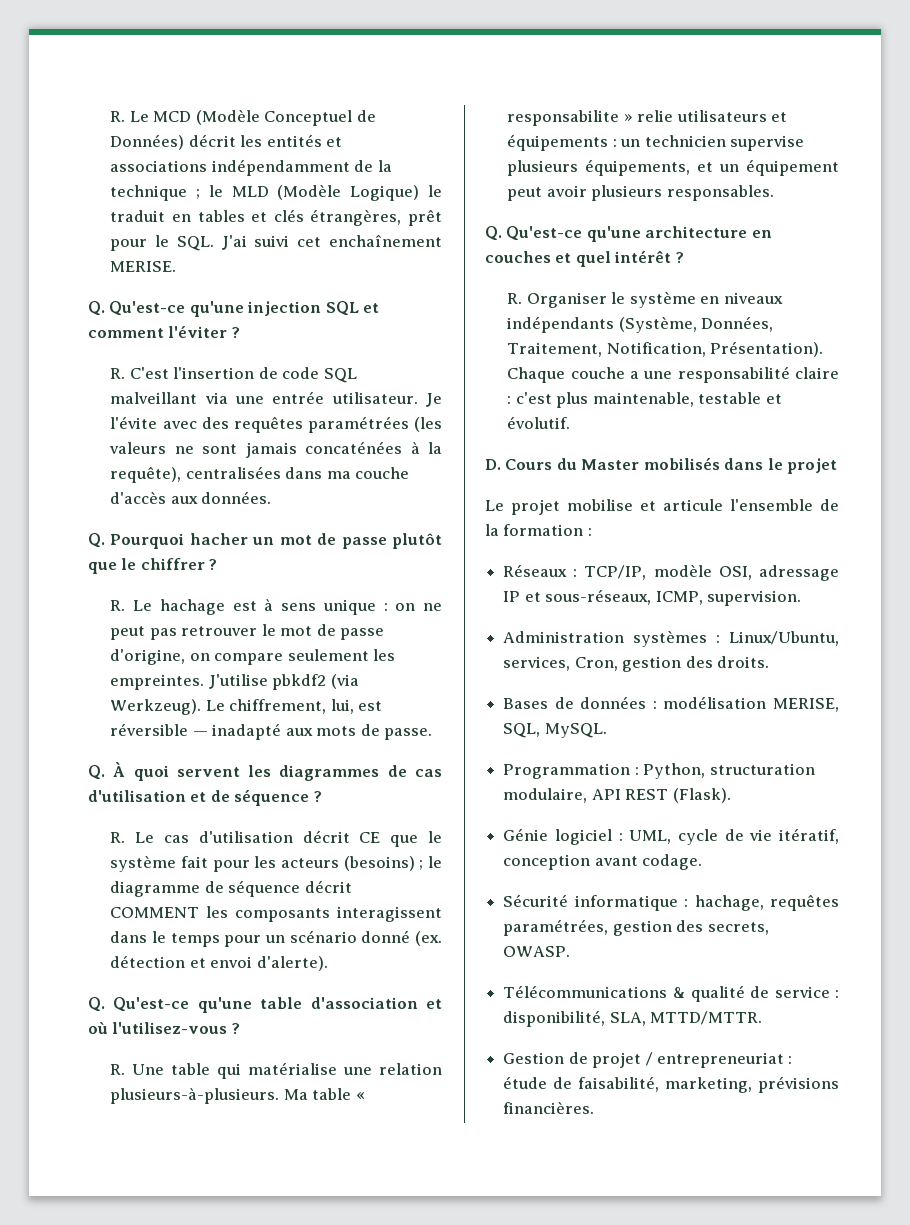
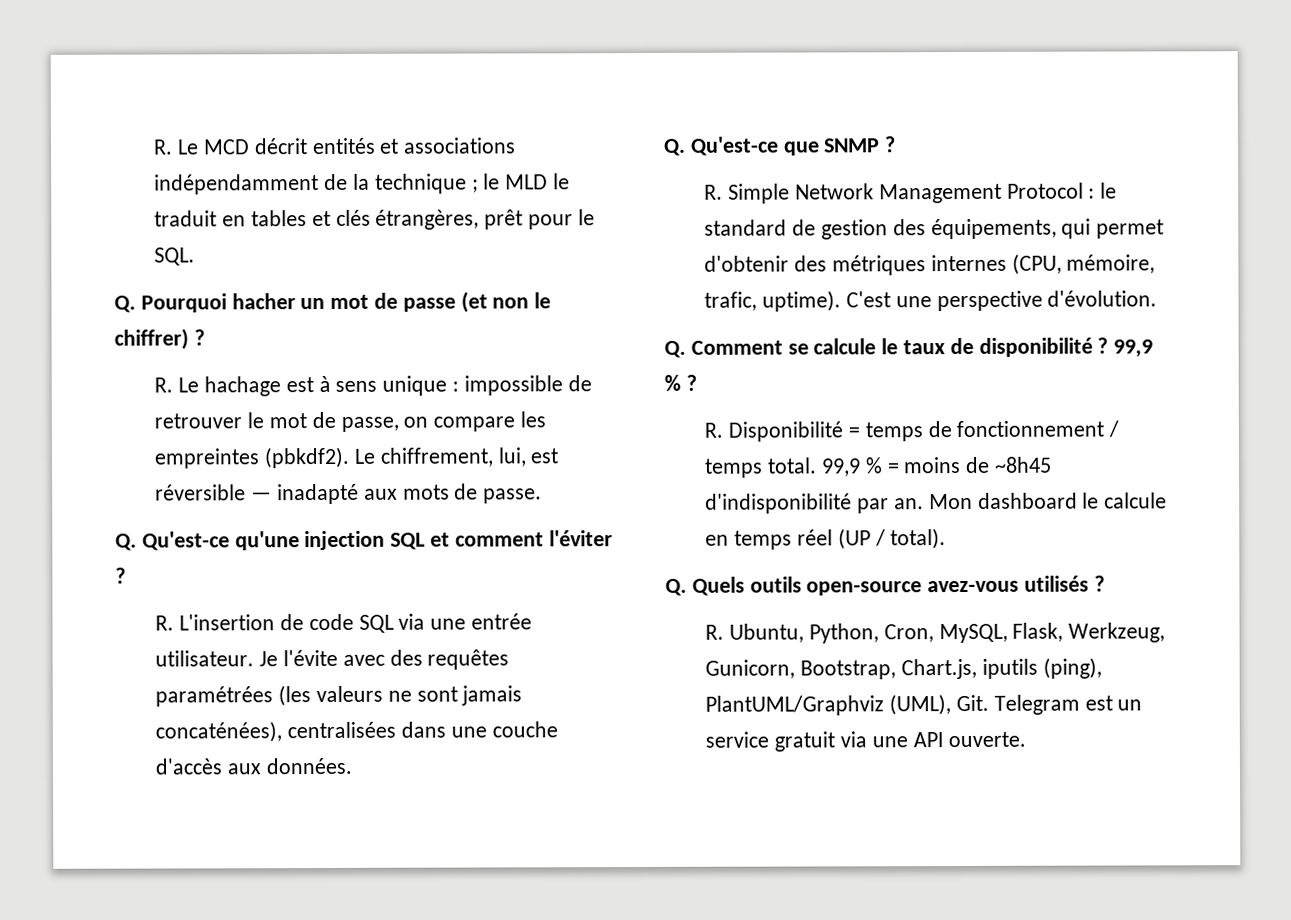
[195,109,376,126] [110,134,263,150] (Modèle Conceptuel de Données) décrit les -> [253,138,308,155] décrit
[277,184,420,201] (Modèle Logique) -> (549, 182) none
[221,235,442,250] [110,261,177,272] J'ai suivi cet enchaînement MERISE. -> [114,291,552,313] [114,328,205,350] [154,375,592,397] [154,411,547,432] [154,446,560,469] [155,483,543,505] // Q. Pourquoi hacher un mot de passe (et non le chiffrer) ? // R. Le hachage est à sens unique : impossible de retrouver le mot de passe, on compare les empreintes (pbkdf2). Le chiffrement, lui, est réversible — inadapté aux mots de passe.
[129,367,255,379] C'est l'insertion -> [179,614,276,631] L'insertion
[110,392,198,404] malveillant -> (394, 623) none
[305,441,442,454] [110,466,182,483] concaténées à la requête), -> [155,721,283,743] concaténées),
[326,471,351,479] ma -> [450,726,487,738] une
[110,533,442,549] [88,558,218,574] [110,598,443,615] [110,624,385,640] [110,649,396,665] [110,674,359,690] [110,699,383,715] [110,723,433,740] [88,762,442,781] [88,789,322,806] [110,830,442,847] [110,855,442,872] [110,880,352,897] [110,906,442,922] [110,930,442,947] [110,955,328,971] [88,997,442,1013] [88,1021,240,1034] [110,1062,442,1079] [110,1087,365,1104] [507,110,788,126] [507,134,805,151] [507,159,839,176] [507,185,774,201] [485,226,772,242] [485,250,684,267] [507,291,783,308] [507,316,774,333] [507,341,824,357] [507,366,839,383] [507,392,782,408] [507,416,571,429] [485,457,838,474] [485,499,839,515] [485,524,592,536] [503,564,839,581] [503,589,801,606] [503,630,839,647] [503,656,769,672] [503,696,839,712] [503,723,607,738] [503,763,815,779] [503,788,731,803] [503,828,839,845] [503,854,703,870] [503,894,839,911] [503,919,769,936] [503,946,571,957] [503,985,839,1002] [503,1010,763,1027] [503,1052,793,1068] [503,1076,839,1093] [503,1101,595,1114] Pourquoi hacher un mot de passe plutôt que le chiffrer ? // R. Le hachage est à sens unique : on ne peut pas retrouver le mot de passe d'origine, on compare seulement les empreintes. J'utilise pbkdf2 (via Werkzeug). Le chiffrement, lui, est réversible — inadapté aux mots de passe. // Q. À quoi servent les diagrammes de cas d'utilisation et de séquence ? // R. Le cas d'utilisation décrit CE que le système fait pour les acteurs (besoins) ; le diagramme de séquence décrit COMMENT les composants interagissent dans le temps pour un scénario donné (ex. détection et envoi d'alerte). // Q. Qu'est-ce qu'une table d'association et où l'utilisez-vous ? // R. Une table qui matérialise une relation plusieurs-à-plusieurs. Ma table « responsabilite » relie utilisateurs et équipements : un technicien supervise plusieurs équipements, et un équipement peut avoir plusieurs responsables. // Q. Qu'est-ce qu'une architecture en couches et quel intérêt ? // R. Organiser le système en niveaux indépendants (Système, Données, Traitement, Notification, Présentation). Chaque couche a une responsabilité claire : c'est plus maintenable, testable et évolutif. // D. Cours du Master mobilisés dans le projet // Le projet mobilise et articule l'ensemble de la formation : // Réseaux : TCP/IP, modèle OSI, adressage IP et sous-réseaux, ICMP, supervision. // Administration systèmes : Linux/Ubuntu, services, Cron, gestion des droits. // Bases de données : modélisation MERISE, SQL, MySQL. // Programmation : Python, structuration modulaire, API REST (Flask). // Génie logiciel : UML, cycle de vie itératif, conception avant codage. // Sécurité informatique : hachage, requêtes paramétrées, gestion des secrets, OWASP. // Télécommunications & qualité de service : disponibilité, SLA, MTTD/MTTR. // Gestion de projet / entrepreneuriat : étude de faisabilité, marketing, prévisions financières. -> [689,136,897,156] [704,182,1118,204] [704,218,1165,240] [704,253,1156,276] [704,290,1158,312] [664,337,1154,358] [664,374,697,391] [704,420,1120,442] [704,456,1053,478] [705,492,1168,514] [705,528,947,550] [665,575,1105,596] [705,622,1166,644] [705,657,1102,680] [705,694,1143,716] [705,731,1027,752] Qu'est-ce que SNMP ? // R. Simple Network Management Protocol : le standard de gestion des équipements, qui permet d'obtenir des métriques internes (CPU, mémoire, trafic, uptime). C'est une perspective d'évolution. // Q. Comment se calcule le taux de disponibilité ? 99,9 % ? // R. Disponibilité = temps de fonctionnement / temps total. 99,9 % = moins de ~8h45 d'indisponibilité par an. Mon dashboard le calcule en temps réel (UP / total). // Q. Quels outils open-source avez-vous utilisés ? // R. Ubuntu, Python, Cron, MySQL, Flask, Werkzeug, Gunicorn, Bootstrap, Chart.js, iputils (ping), PlantUML/Graphviz (UML), Git. Telegram est un service gratuit via une API ouverte.

